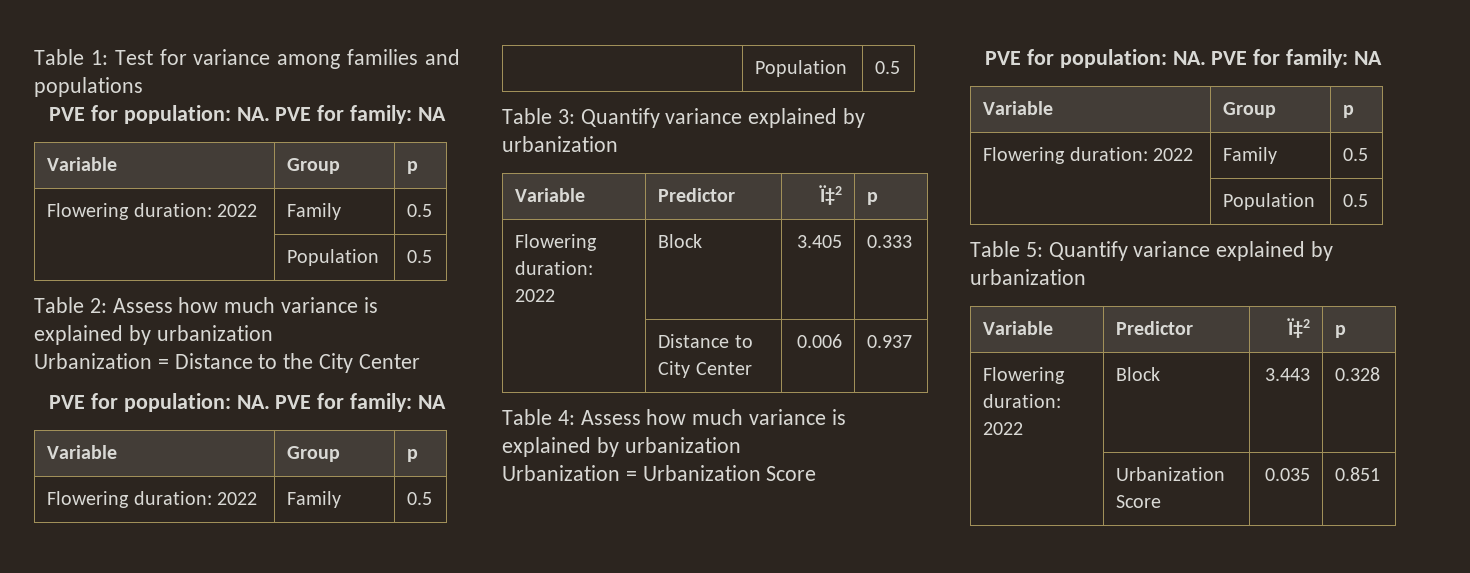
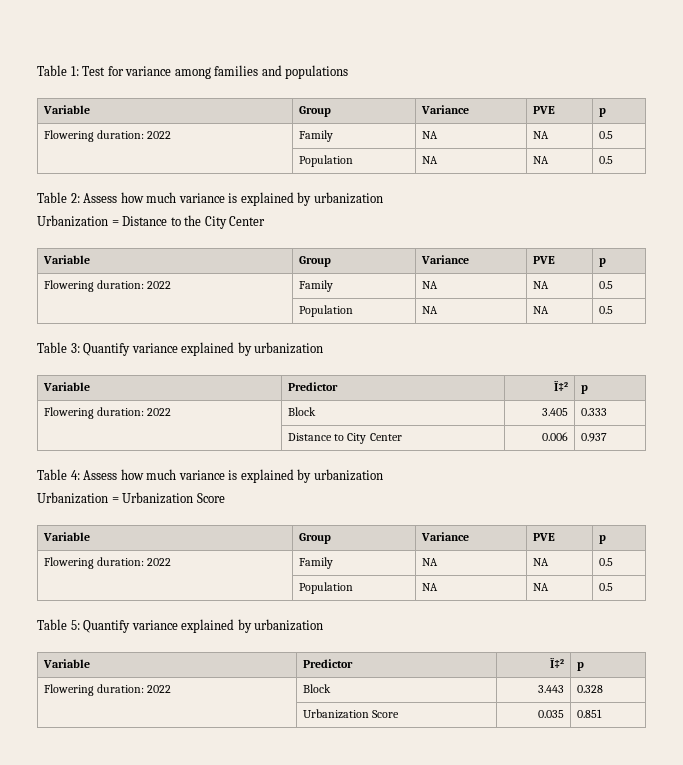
[49,105,446,124] [47,157,118,171] [287,158,341,174] [407,161,419,174] [47,203,257,220] [287,203,342,220] [407,204,433,217] [287,249,380,266] // PVE for population: NA. PVE for family: NA // Variable | Group | p // Flowering duration: 2022 | Family | 0.5 // | Population -> [43,105,91,114] [299,106,332,117] [421,105,470,114] [533,106,556,114] [599,108,607,117] [44,130,172,142] [299,130,334,142] [422,131,439,139] [533,131,550,139] [599,131,614,139] [299,155,354,167] [422,156,439,164] [533,156,550,164] // Variable | Group | Variance | PVE | p // Flowering duration: 2022 | Family | NA | NA | 0.5 // | Population | NA | NA
[49,393,446,412] [47,445,118,459] [287,446,341,462] [407,449,419,462] [47,491,257,508] [287,491,342,508] [407,492,433,505] [755,60,848,77] // PVE for population: NA. PVE for family: NA // Variable | Group | p // Flowering duration: 2022 | Family | 0.5 // | Population -> [43,255,91,264] [299,256,332,267] [421,255,470,264] [533,256,556,264] [599,258,607,267] [44,280,172,292] [299,280,334,292] [422,281,439,289] [533,281,550,289] [599,281,614,289] [299,305,354,317] [422,306,439,314] [533,306,550,314] // Variable | Group | Variance | PVE | p // Flowering duration: 2022 | Family | NA | NA | 0.5 // | Population | NA | NA
[985,49,1382,68] [983,101,1054,115] [1223,102,1277,118] [1343,105,1355,118] [983,147,1193,164] [1223,147,1278,164] [1343,148,1369,161] [1223,193,1316,210] // PVE for population: NA. PVE for family: NA // Variable | Group | p // Flowering duration: 2022 | Family | 0.5 // | Population -> [43,532,91,541] [299,533,332,544] [421,532,470,541] [533,533,556,541] [599,535,607,544] [44,557,172,569] [299,557,334,569] [422,558,439,566] [533,558,550,566] [599,558,614,566] [299,582,354,594] [422,583,439,591] [533,583,550,591] // Variable | Group | Variance | PVE | p // Flowering duration: 2022 | Family | NA | NA | 0.5 // | Population | NA | NA

